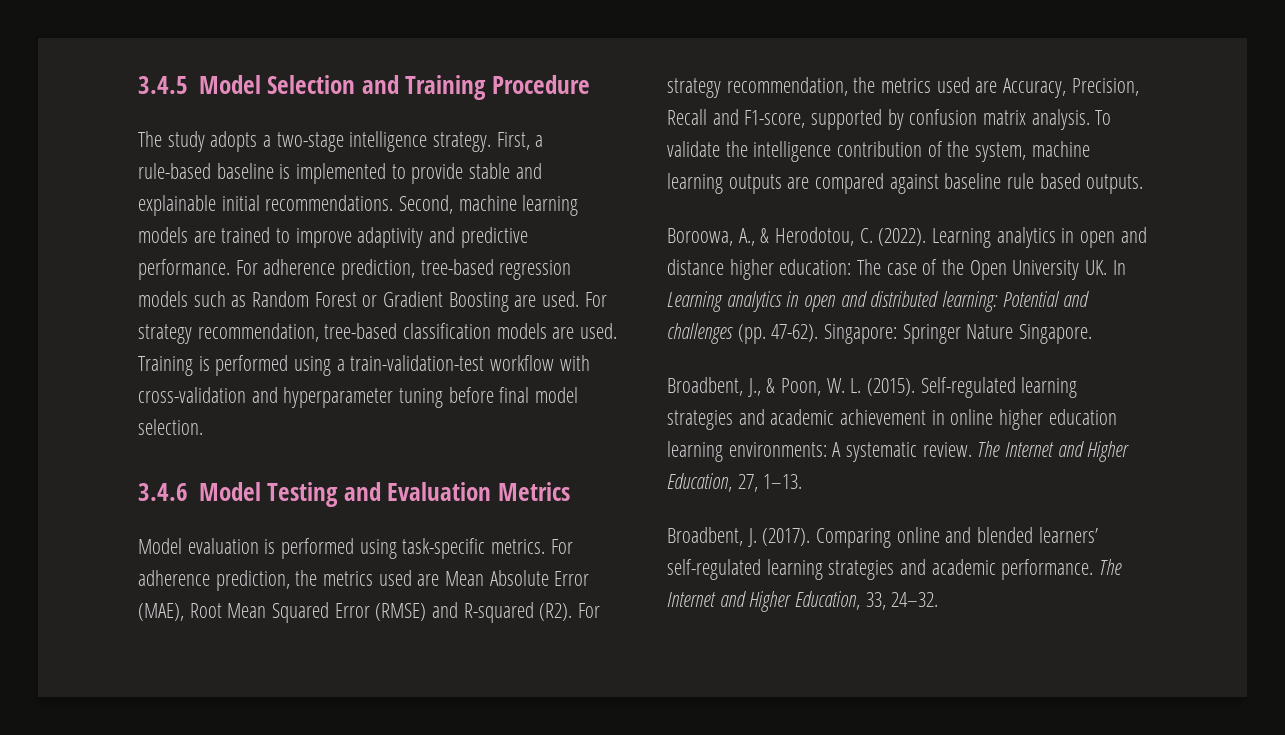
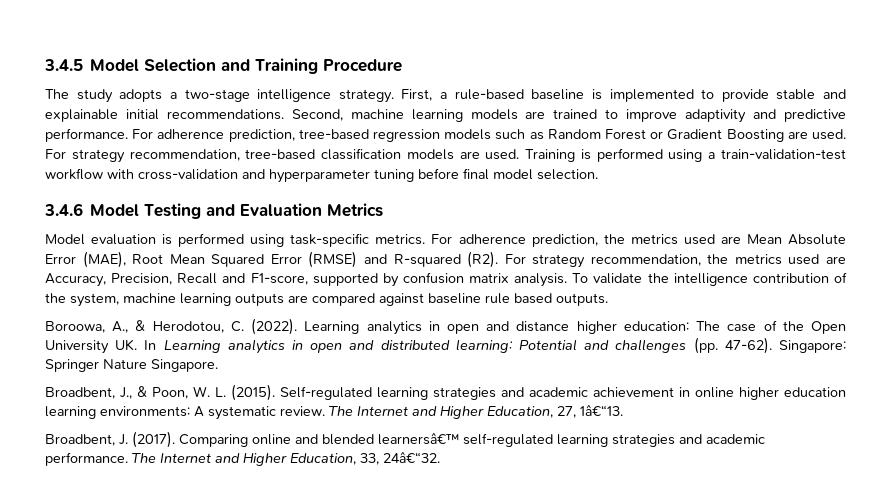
[763,474,803,489] 1–13. -> [580,405,623,416] 1â€“13.
[1038,527,1098,543] learners’ -> [378,433,459,445] learnersâ€™
[891,592,939,607] 24–32. -> [383,452,440,463] 24â€“32.

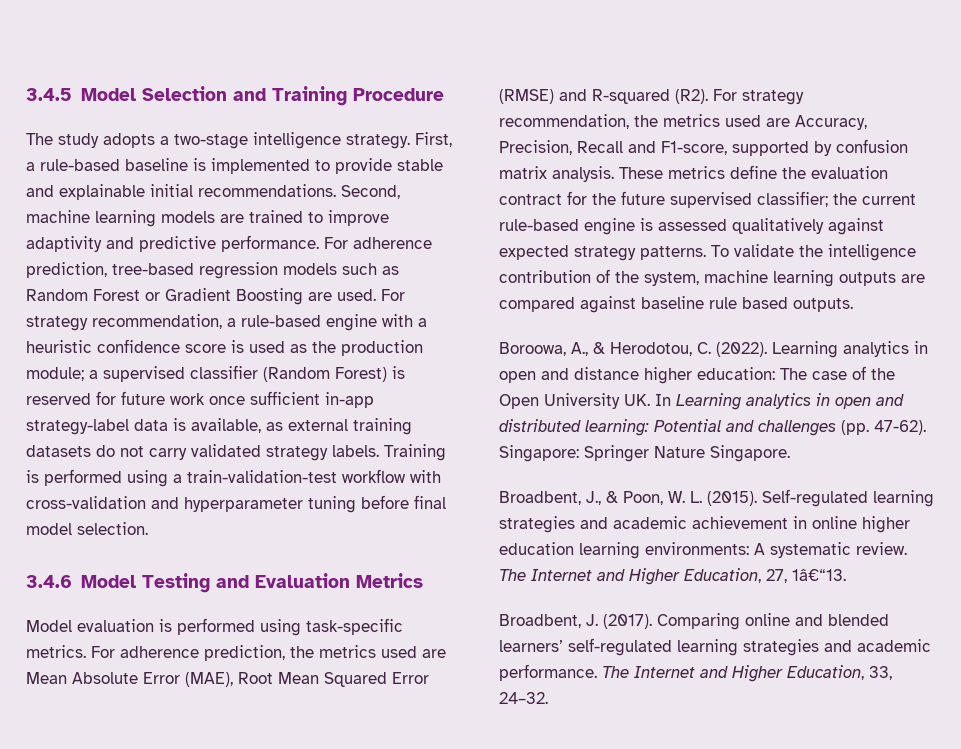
[245,148,520,160] tree-based classification models are used. -> [227,314,427,331] [26,339,423,356] [26,365,405,382] [26,391,374,408] [26,418,412,435] [26,444,379,461] a rule-based engine with a heuristic confidence score is used as the production module; a supervised classifier (Random Forest) is reserved for future work once sufficient in-app strategy-label data is available, as external training datasets do not carry validated strategy labels.
(568, 280) none -> [619,165,888,179] [499,191,916,208] [499,218,884,235] [499,245,706,261] These metrics define the evaluation contract for the future supervised classifier; the current rule-based engine is assessed qualitatively against expected strategy patterns.
[378,433,459,445] learnersâ€™ -> [499,640,563,652] learners’
[383,452,440,463] 24â€“32. -> [499,692,548,704] 24–32.

